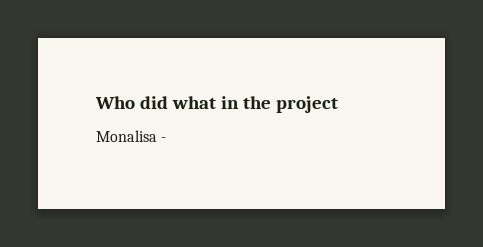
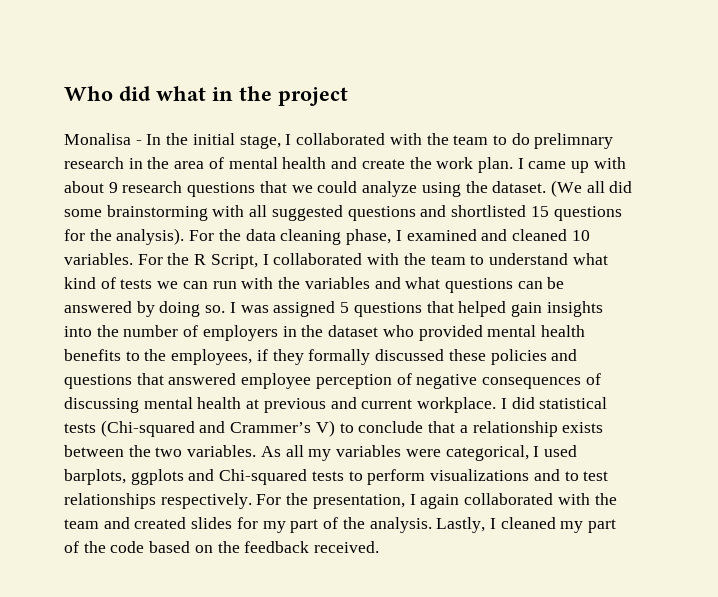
(167, 139) none -> [146,133,614,149] [64,157,626,173] [64,180,633,197] [64,205,622,221] [64,228,590,245] [64,253,608,269] [64,277,565,293] [64,301,603,317] [64,325,585,341] [64,349,578,365] [64,373,601,389] [64,397,608,413] [64,420,604,437] [64,445,577,461] [64,469,609,485] [64,493,617,509] [64,517,617,533] [64,541,380,553] In the initial stage, I collaborated with the team to do prelimnary research in the area of mental health and create the work plan. I came up with about 9 research questions that we could analyze using the dataset. (We all did some brainstorming with all suggested questions and shortlisted 15 questions for the analysis). For the data cleaning phase, I examined and cleaned 10 variables. For the R Script, I collaborated with the team to understand what kind of tests we can run with the variables and what questions can be answered by doing so. I was assigned 5 questions that helped gain insights into the number of employers in the dataset who provided mental health benefits to the employees, if they formally discussed these policies and questions that answered employee perception of negative consequences of discussing mental health at previous and current workplace. I did statistical tests (Chi-squared and Crammer’s V) to conclude that a relationship exists between the two variables. As all my variables were categorical, I used barplots, ggplots and Chi-squared tests to perform visualizations and to test relationships respectively. For the presentation, I again collaborated with the team and created slides for my part of the analysis. Lastly, I cleaned my part of the code based on the feedback received.

